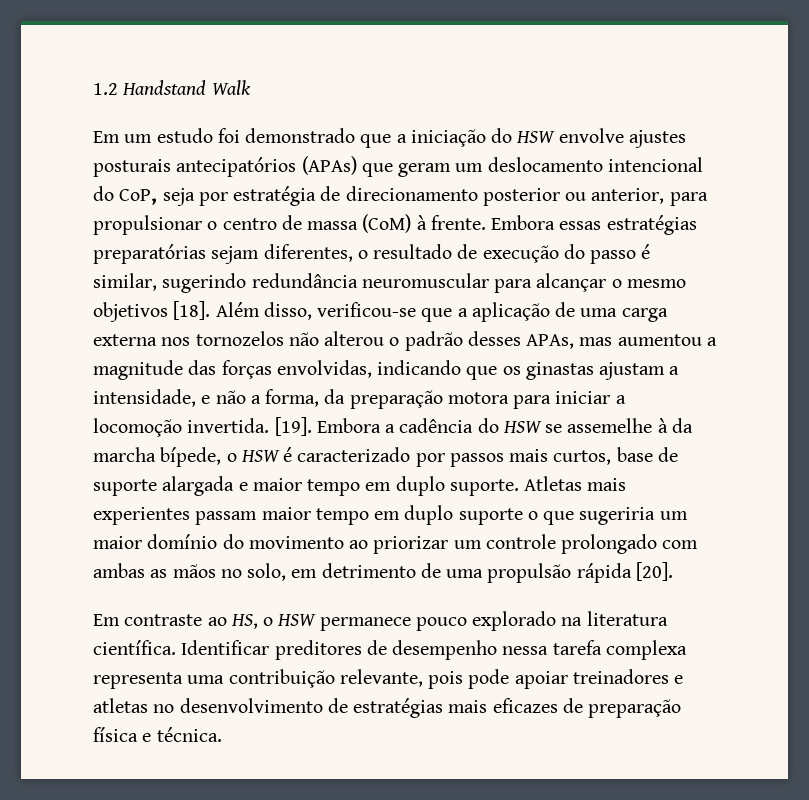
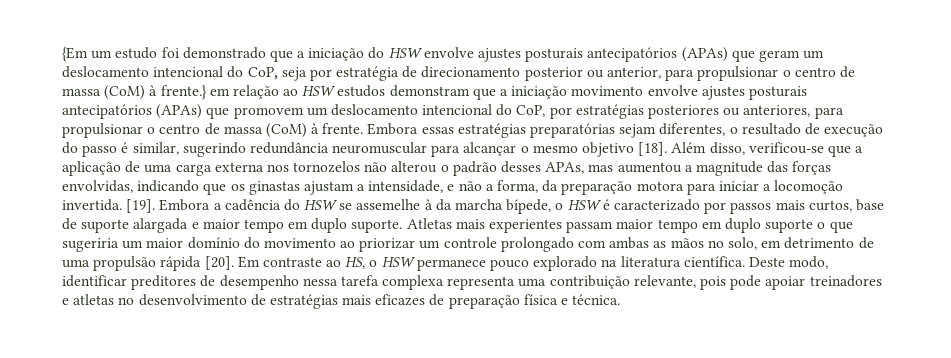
[93,80,251,95] [93,131,120,143] 1.2 Handstand Walk // Em -> [62,47,88,62] {Em
(427, 222) none -> [160,85,807,100] [62,104,844,119] [62,123,320,138] frente.} em relação ao HSW estudos demonstram que a iniciação movimento envolve ajustes posturais antecipatórios (APAs) que promovem um deslocamento intencional do CoP, por estratégias posteriores ou anteriores, para propulsionar o centro de massa (CoM) à
[93,302,168,322] objetivos -> [582,142,635,157] objetivo
(673, 571) // -> (234, 263) none
[181,640,270,655] Identificar -> [748,256,829,269] [62,275,127,287] Deste modo, identificar

